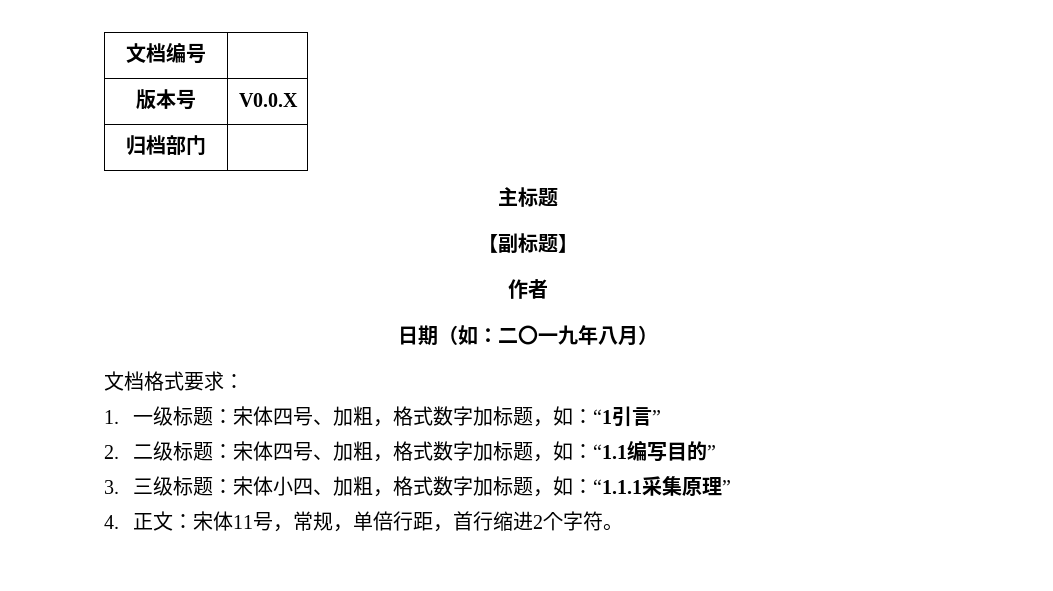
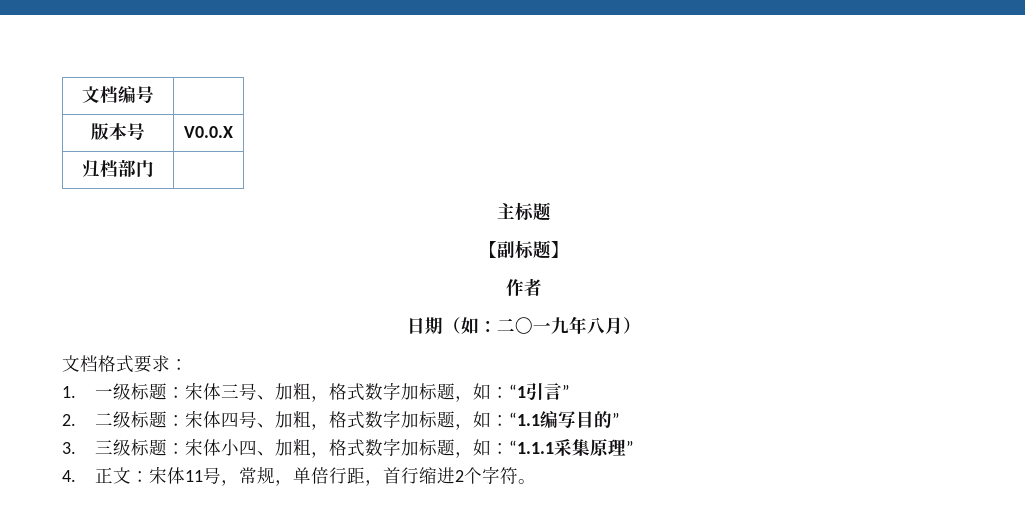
[273,408,294,426] 四 -> [220,384,239,398] 三

